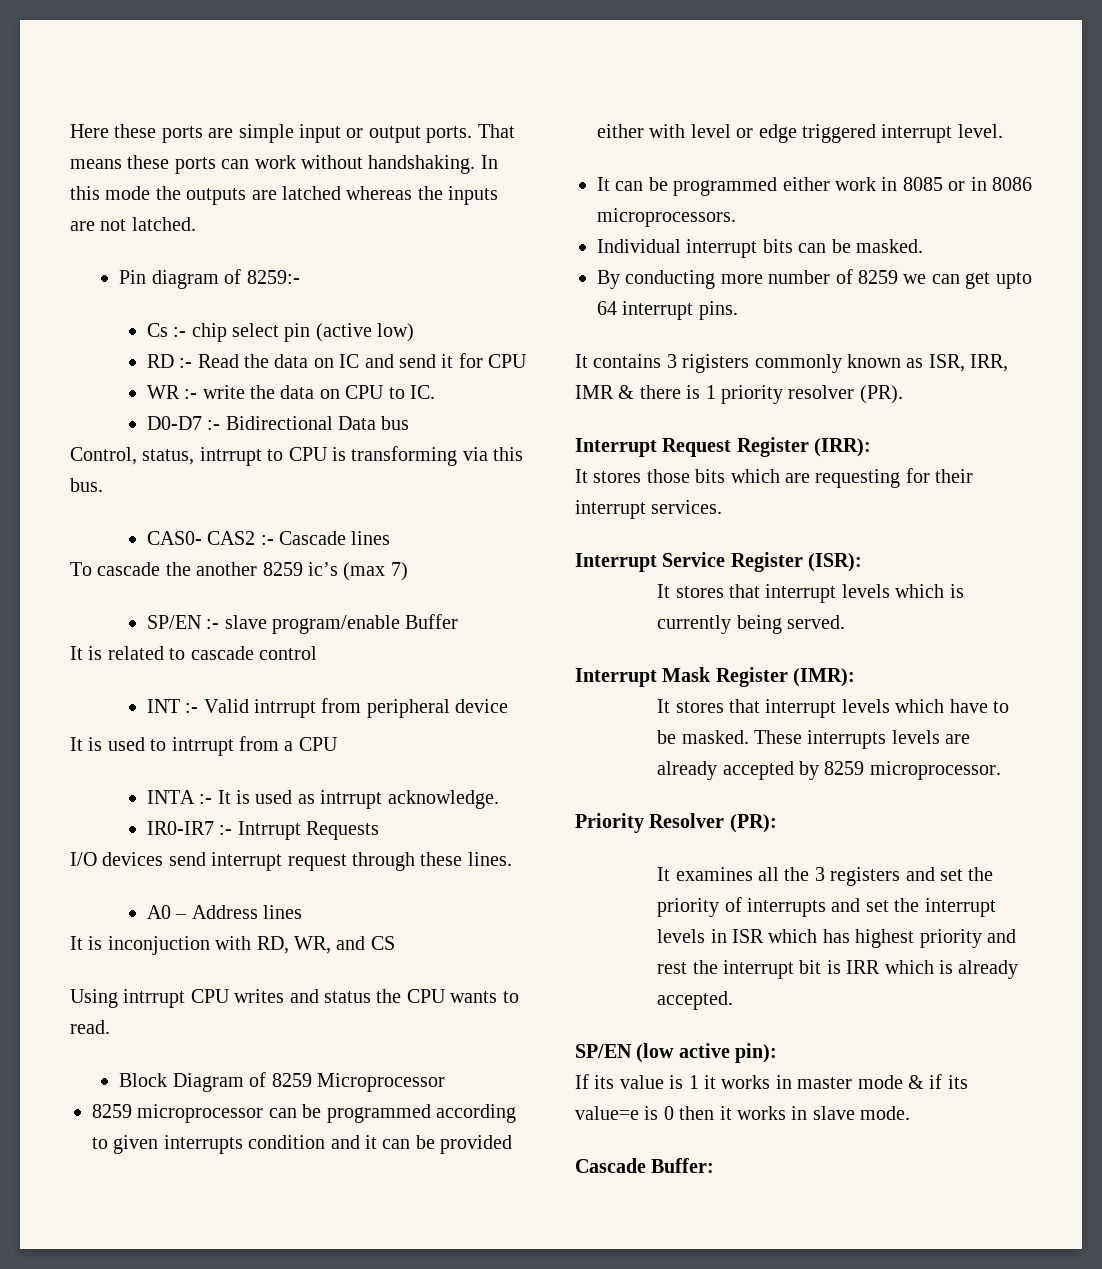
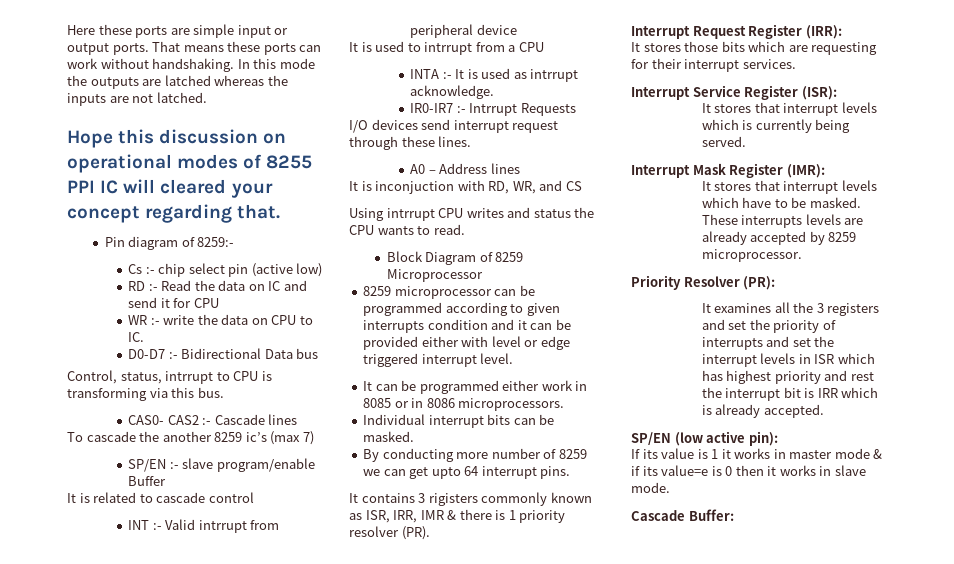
(196, 224) none -> [67,129,287,148] [67,154,313,173] [67,179,273,198] [67,204,281,223] // Hope this discussion on operational modes of 8255 PPI IC will cleared your concept regarding that.

